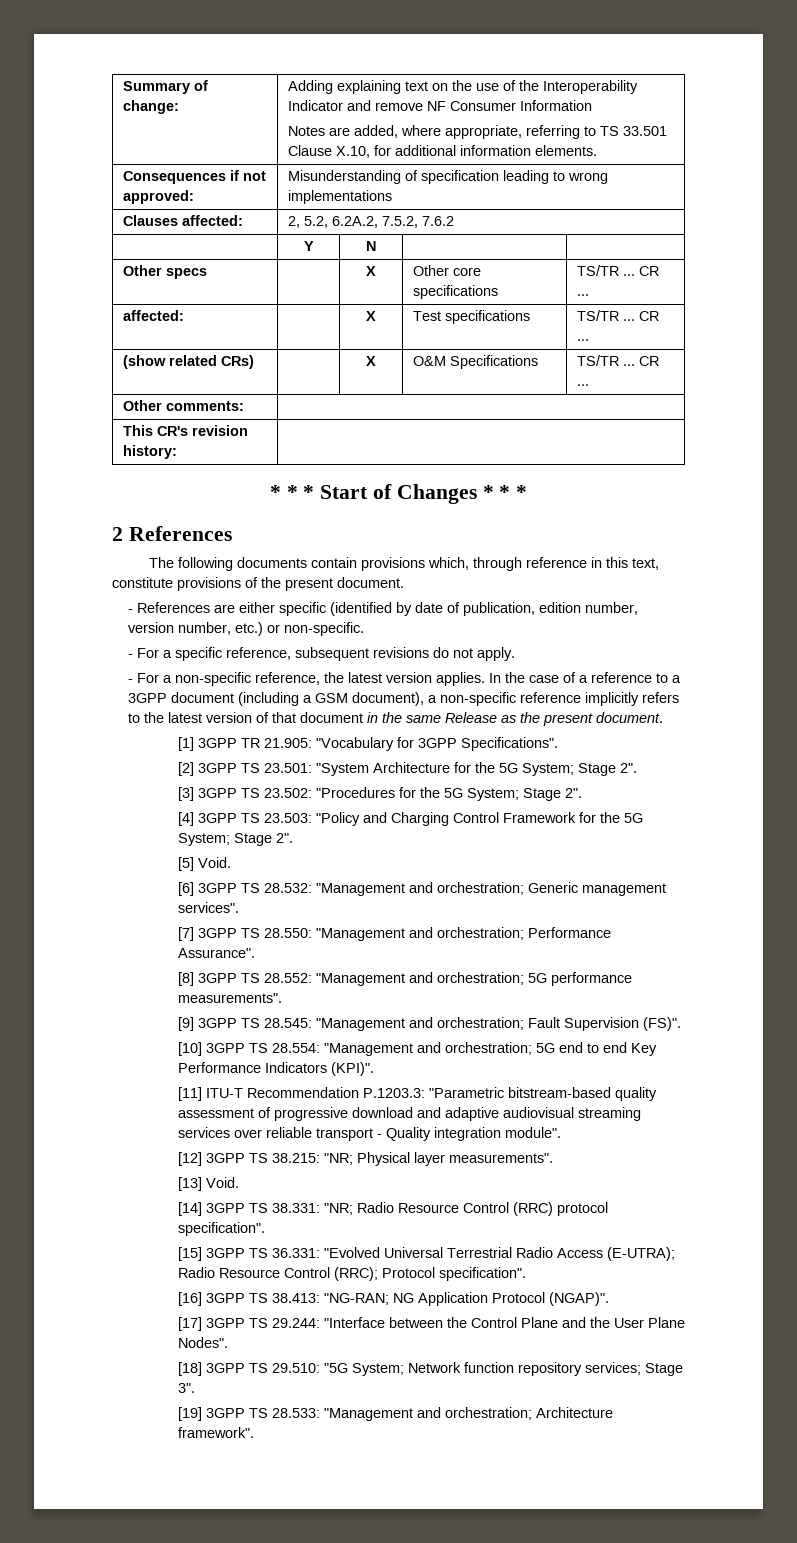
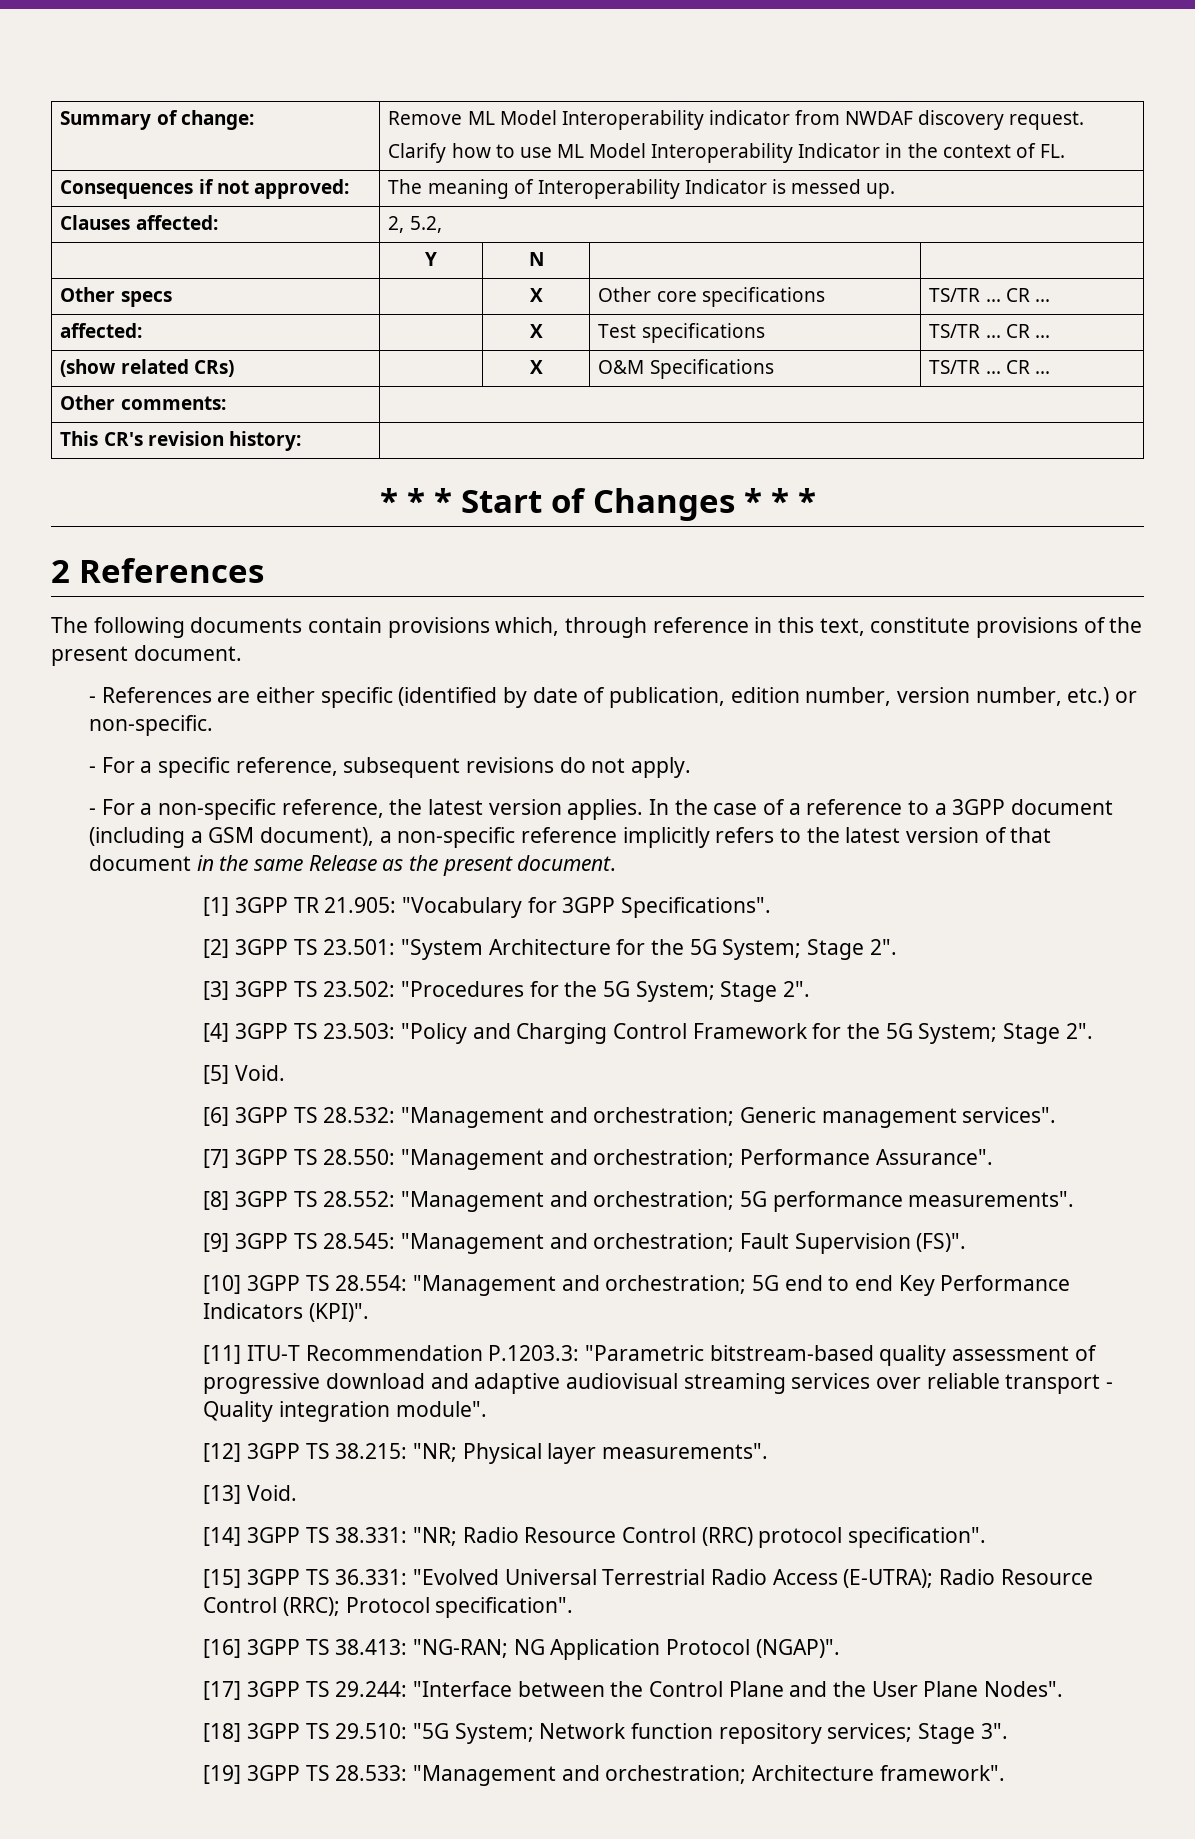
[287,80,638,94] [287,100,592,111] [287,125,667,139] [287,145,597,158] [122,170,266,184] [122,190,194,204] [287,170,608,184] [287,190,392,204] Adding explaining text on the use of the Interoperability Indicator and remove NF Consumer Information // Notes are added, where appropriate, referring to TS 33.501 Clause X.10, for additional information elements. // Consequences if not approved: | Misunderstanding of specification leading to wrong implementations -> [388,110,1085,130] [388,143,1065,163] [60,179,349,199] [388,179,896,199] Remove ML Model Interoperability indicator from NWDAF discovery request. // Clarify how to use ML Model Interoperability Indicator in the context of FL. // Consequences if not approved: | The meaning of Interoperability Indicator is messed up.
[331,216,454,228] 6.2A.2, 7.5.2, 7.6.2 -> (442, 224) none

